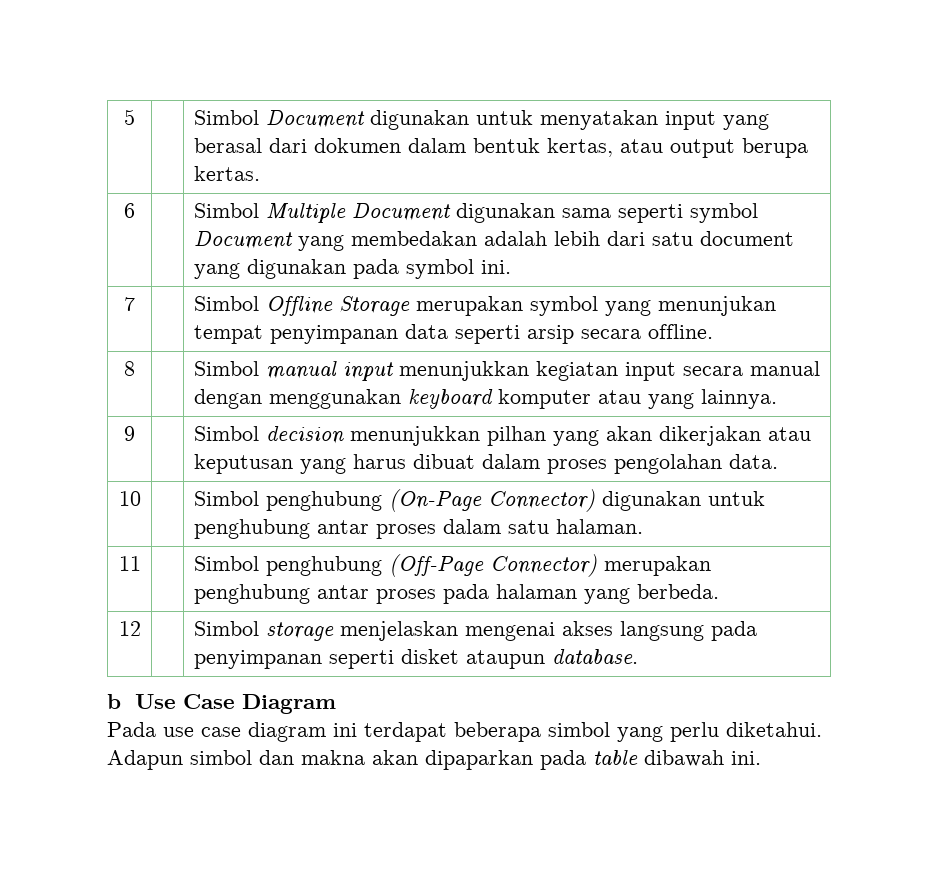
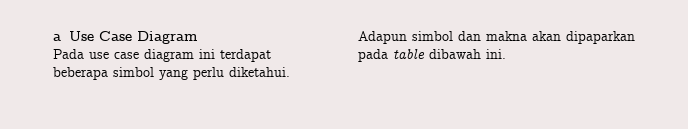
[124,109,135,125] [193,110,769,130] [193,138,808,158] [193,166,260,181] [124,203,135,218] [193,203,758,223] [193,231,794,251] [193,259,511,279] [124,297,135,311] [193,296,776,316] [193,324,713,344] [124,361,135,376] [193,361,820,381] [193,389,777,409] [124,426,135,441] [193,426,811,446] [193,454,778,474] [118,491,141,506] [193,489,765,512] [193,519,643,539] [118,556,141,571] [193,554,711,577] [193,584,719,604] [118,621,141,636] [193,621,757,641] [193,649,638,669] [107,694,121,709] 5 | | Simbol Document digunakan untuk menyatakan input yang berasal dari dokumen dalam bentuk kertas, atau output berupa kertas. // 6 | | Simbol Multiple Document digunakan sama seperti symbol Document yang membedakan adalah lebih dari satu document yang digunakan pada symbol ini. // 7 | | Simbol Offline Storage merupakan symbol yang menunjukan tempat penyimpanan data seperti arsip secara offline. // 8 | | Simbol manual input menunjukkan kegiatan input secara manual dengan menggunakan keyboard komputer atau yang lainnya. // 9 | | Simbol decision menunjukkan pilhan yang akan dikerjakan atau keputusan yang harus dibuat dalam proses pengolahan data. // 10 | | Simbol penghubung (On-Page Connector) digunakan untuk penghubung antar proses dalam satu halaman. // 11 | | Simbol penghubung (Off-Page Connector) merupakan penghubung antar proses pada halaman yang berbeda. // 12 | | Simbol storage menjelaskan mengenai akses langsung pada penyimpanan seperti disket ataupun database. // b -> [53,34,61,41] a

